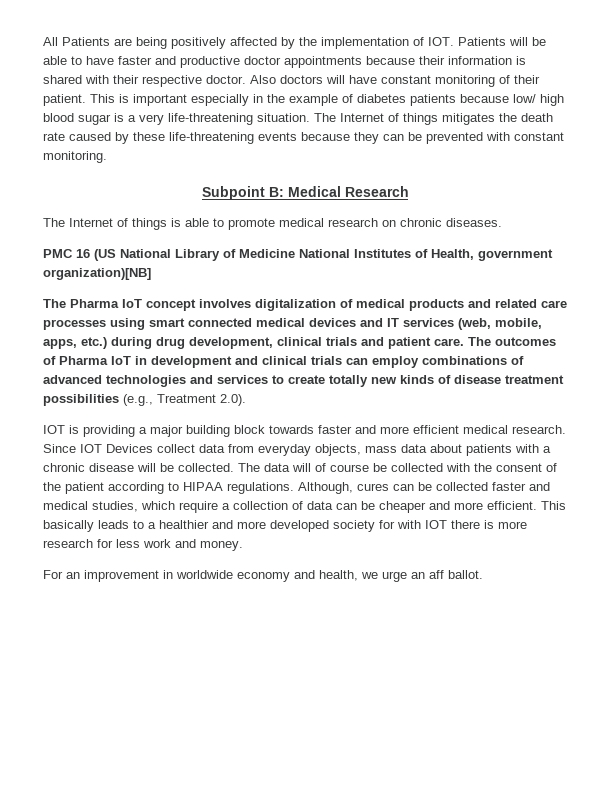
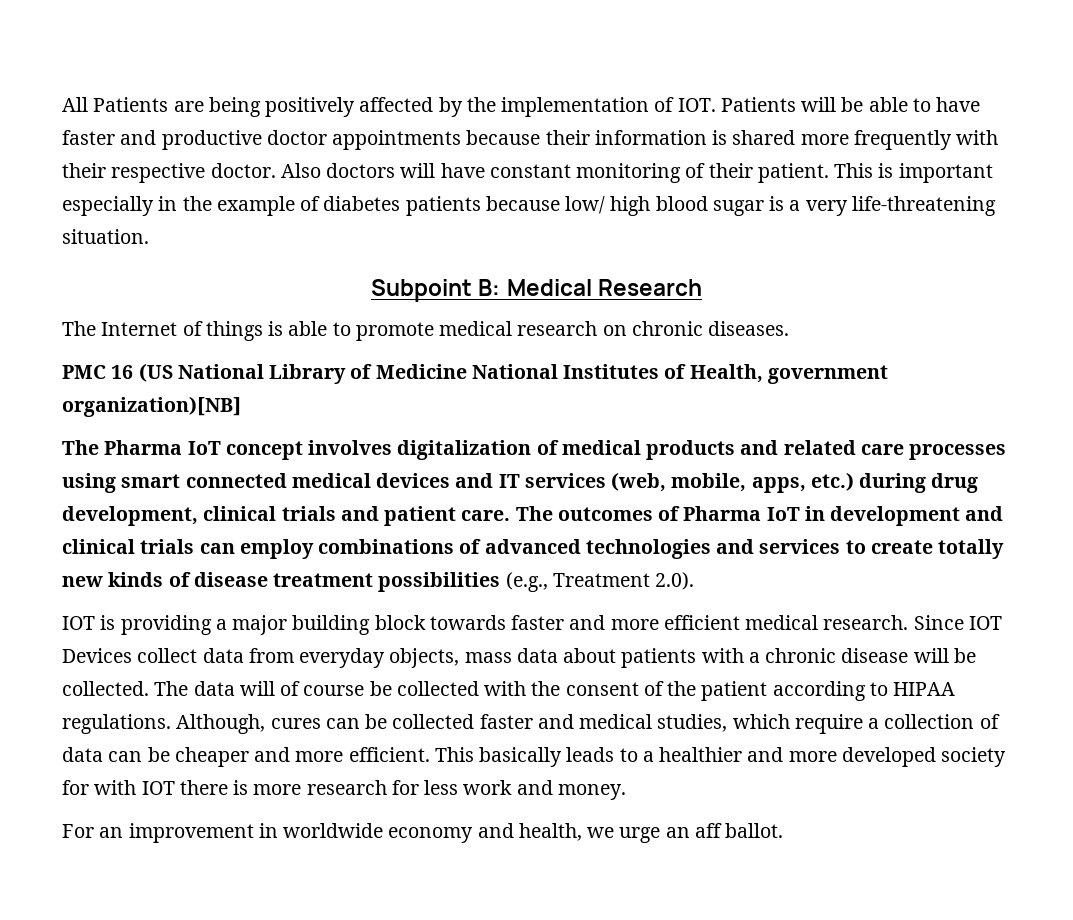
(82, 79) none -> [800,130,952,150] more frequently
[314,113,553,125] [43,132,564,144] [43,151,107,163] The Internet of things mitigates the death rate caused by these life-threatening events because they can be prevented with constant monitoring. -> (149, 236) none

